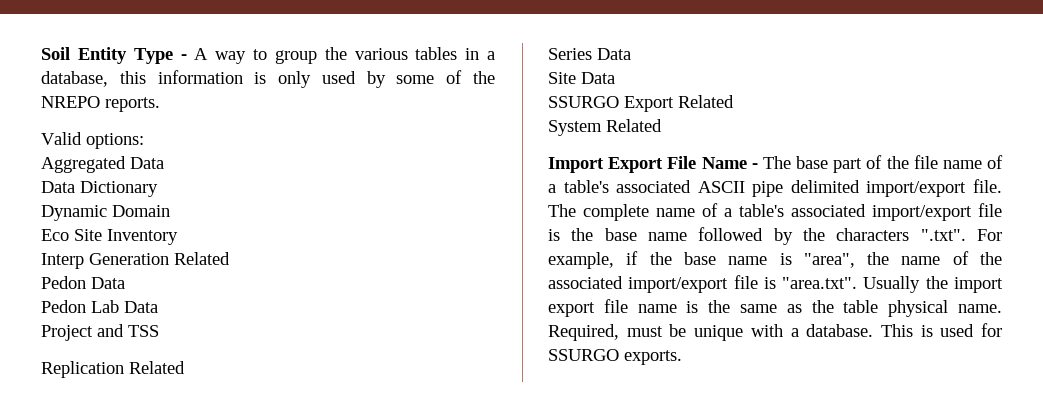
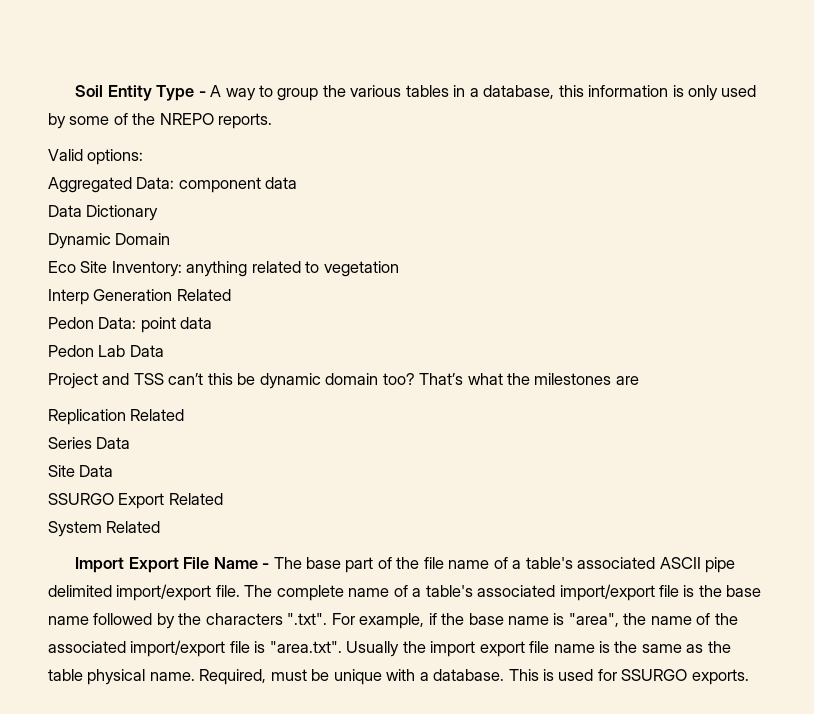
[130,157,164,169] Data -> [136,177,298,193] Data: component data
[107,229,178,245] Inventory -> [111,261,399,277] Inventory: anything related to vegetation
[91,277,125,289] Data -> [98,317,213,333] Data: point data
(159, 331) none -> [168,373,639,389] can’t this be dynamic domain too? That’s what the milestones are

